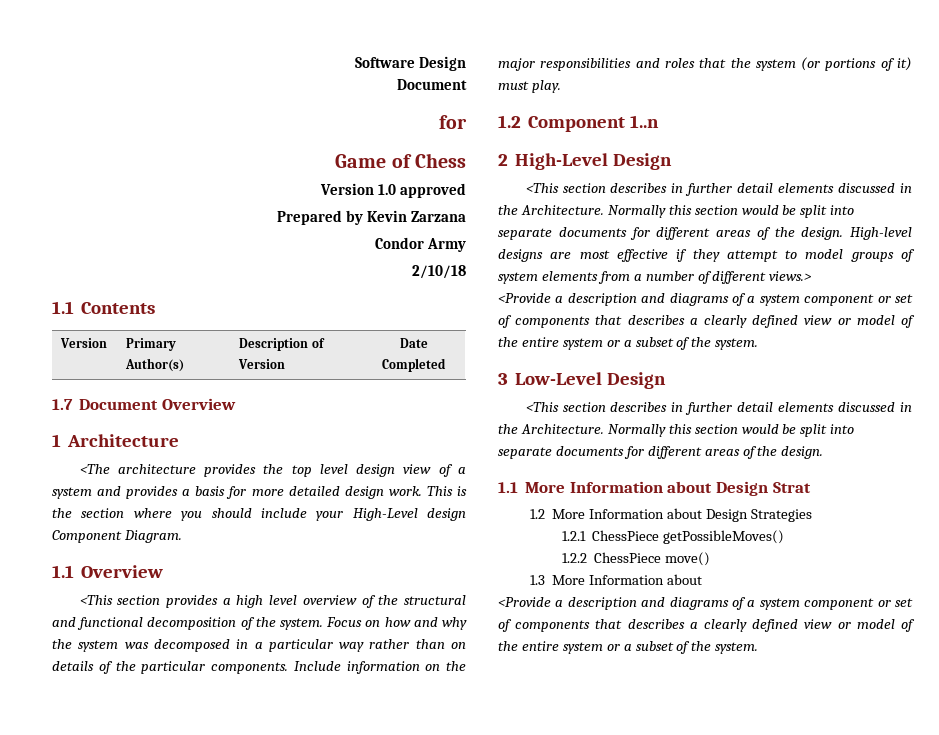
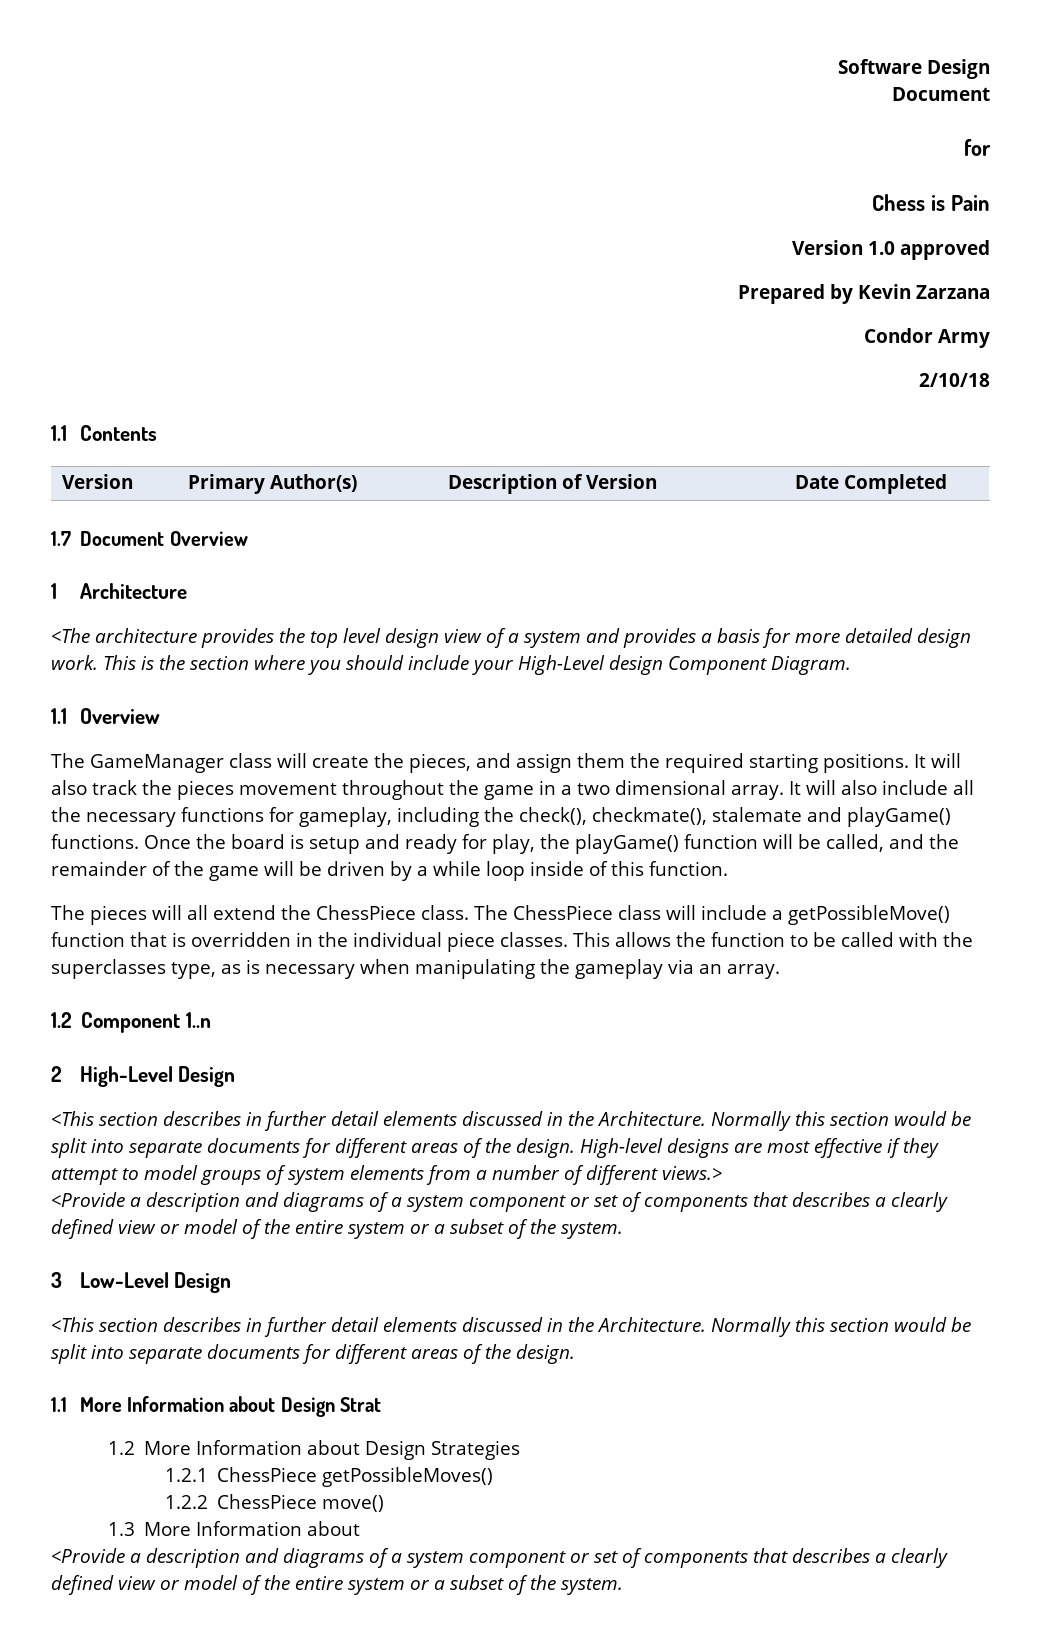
[335,154,412,168] Game of -> (991, 147) none
(466, 160) none -> [931,195,991,211] is Pain
[79,595,466,608] [52,617,467,630] [52,639,467,652] [52,661,466,674] [498,57,913,71] [498,80,561,93] <This section provides a high level overview of the structural and functional decomposition of the system. Focus on how and why the system was decomposed in a particular way rather than on details of the particular components. Include information on the major responsibilities and roles that the system (or portions of it) must play. -> [51,753,961,773] [51,780,974,800] [51,807,951,827] [51,834,959,854] [51,861,728,881] [51,905,950,925] [51,932,973,952] [51,959,780,979] The GameManager class will create the pieces, and assign them the required starting positions. It will also track the pieces movement throughout the game in a two dimensional array. It will also include all the necessary functions for gameplay, including the check(), checkmate(), stalemate and playGame() functions. Once the board is setup and ready for play, the playGame() function will be called, and the remainder of the game will be driven by a while loop inside of this function. // The pieces will all extend the ChessPiece class. The ChessPiece class will include a getPossibleMove() function that is overridden in the individual piece classes. This allows the function to be called with the superclasses type, as is necessary when manipulating the gameplay via an array.

